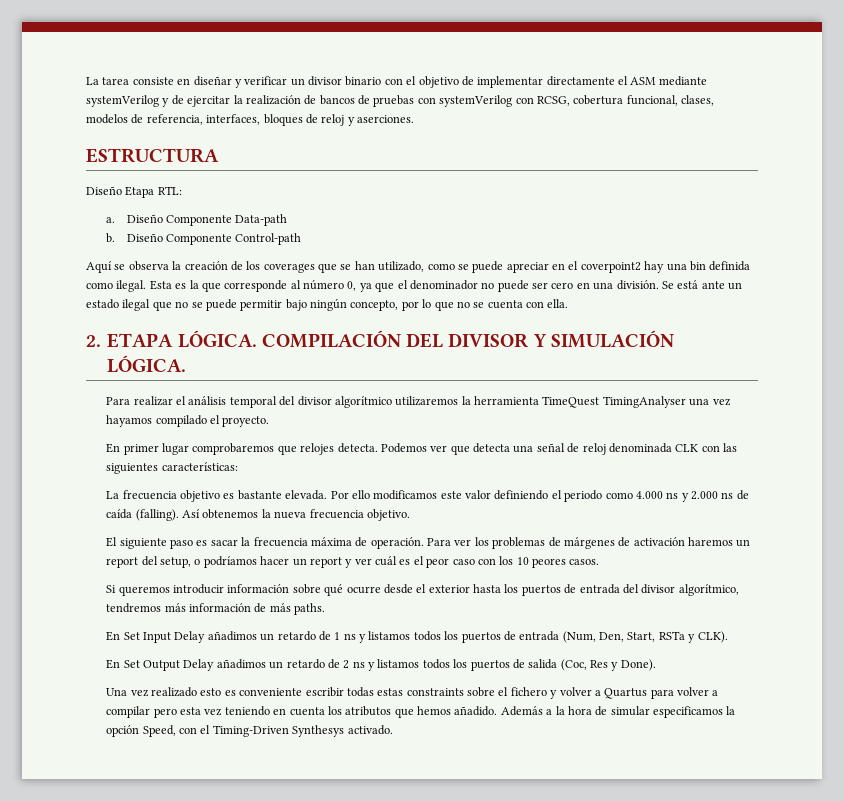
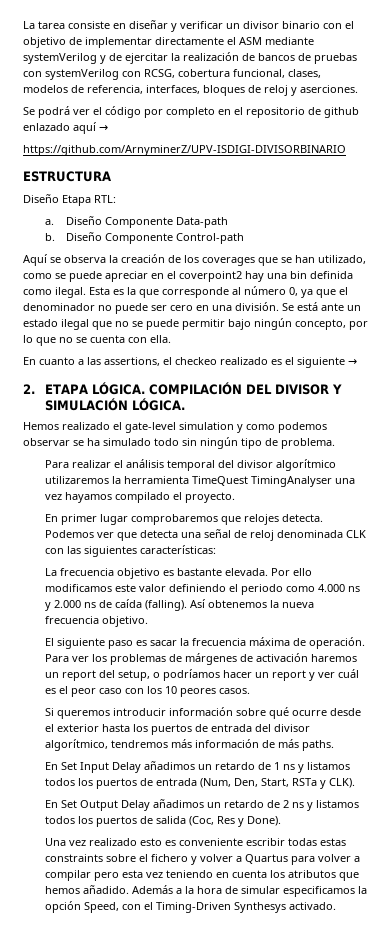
(414, 119) none -> [23,106,359,118] [23,122,108,134] [23,145,346,156] // Se podrá ver el código por completo en el repositorio de github enlazado aquí → // https://github.com/ArnyminerZ/UPV-ISDIGI-DIVISORBINARIO
(569, 303) none -> [23,357,357,368] // En cuanto a las assertions, el checkeo realizado es el siguiente →
(187, 364) none -> [23,422,327,433] [23,437,335,449] // Hemos realizado el gate-level simulation y como podemos observar se ha simulado todo sin ningún tipo de problema.

